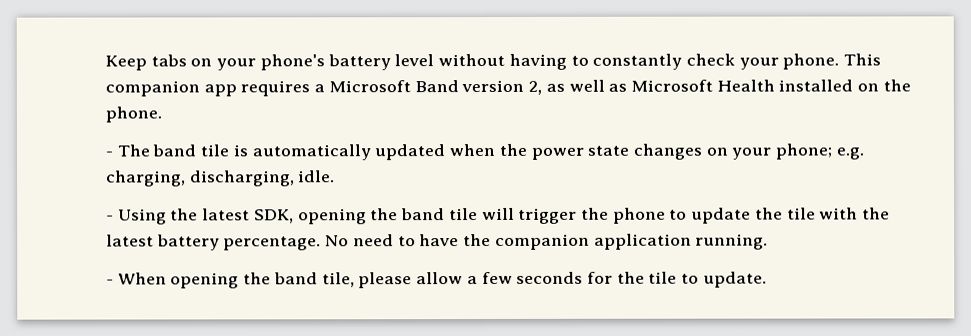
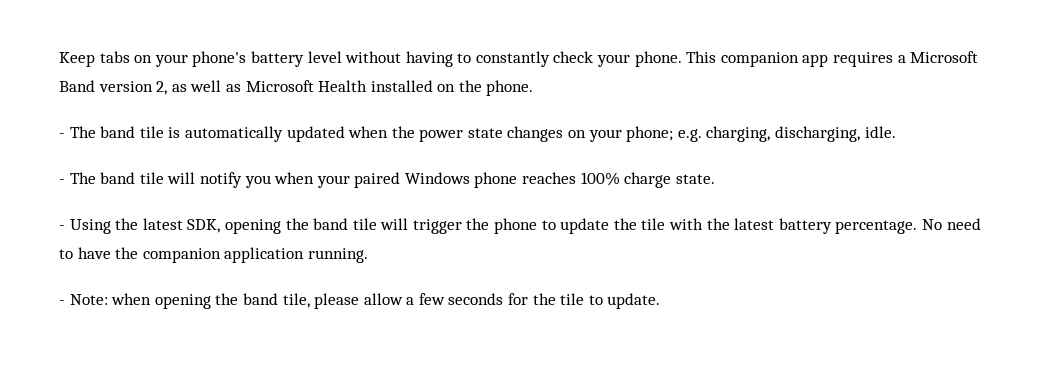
(336, 176) none -> [59,172,715,188] // - The band tile will notify you when your paired Windows phone reaches 100% charge state.
[117,272,167,285] When -> [69,293,152,305] Note: when

